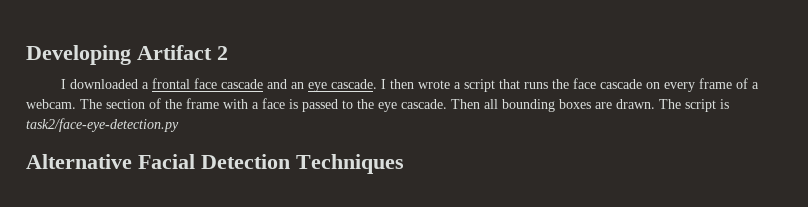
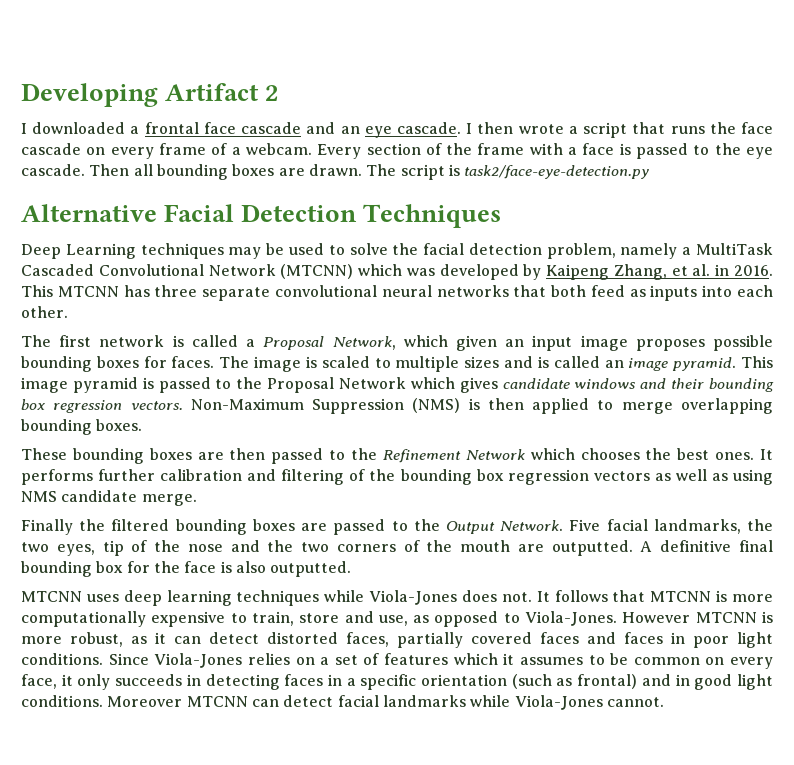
[80,99,102,109] The -> [317,144,362,159] Every
(404, 164) none -> [21,243,774,259] [21,264,773,280] [21,285,774,301] [21,306,68,318] [21,335,773,351] [21,356,774,372] [21,377,774,393] [21,398,773,414] [21,419,143,435] [21,448,774,464] [21,469,773,485] [21,490,197,506] [21,519,773,535] [21,540,773,556] [21,561,352,577] [21,590,774,606] [21,611,773,627] [21,632,773,648] [21,653,773,669] [21,674,774,690] [21,695,664,710] // Deep Learning techniques may be used to solve the facial detection problem, namely a MultiTask Cascaded Convolutional Network (MTCNN) which was developed by Kaipeng Zhang, et al. in 2016. This MTCNN has three separate convolutional neural networks that both feed as inputs into each other. // The first network is called a Proposal Network, which given an input image proposes possible bounding boxes for faces. The image is scaled to multiple sizes and is called an image pyramid. This image pyramid is passed to the Proposal Network which gives candidate windows and their bounding box regression vectors. Non-Maximum Suppression (NMS) is then applied to merge overlapping bounding boxes. // These bounding boxes are then passed to the Refinement Network which chooses the best ones. It performs further calibration and filtering of the bounding box regression vectors as well as using NMS candidate merge. // Finally the filtered bounding boxes are passed to the Output Network. Five facial landmarks, the two eyes, tip of the nose and the two corners of the mouth are outputted. A definitive final bounding box for the face is also outputted. // MTCNN uses deep learning techniques while Viola-Jones does not. It follows that MTCNN is more computationally expensive to train, store and use, as opposed to Viola-Jones. However MTCNN is more robust, as it can detect distorted faces, partially covered faces and faces in poor light conditions. Since Viola-Jones relies on a set of features which it assumes to be common on every face, it only succeeds in detecting faces in a specific orientation (such as frontal) and in good light conditions. Moreover MTCNN can detect facial landmarks while Viola-Jones cannot.

